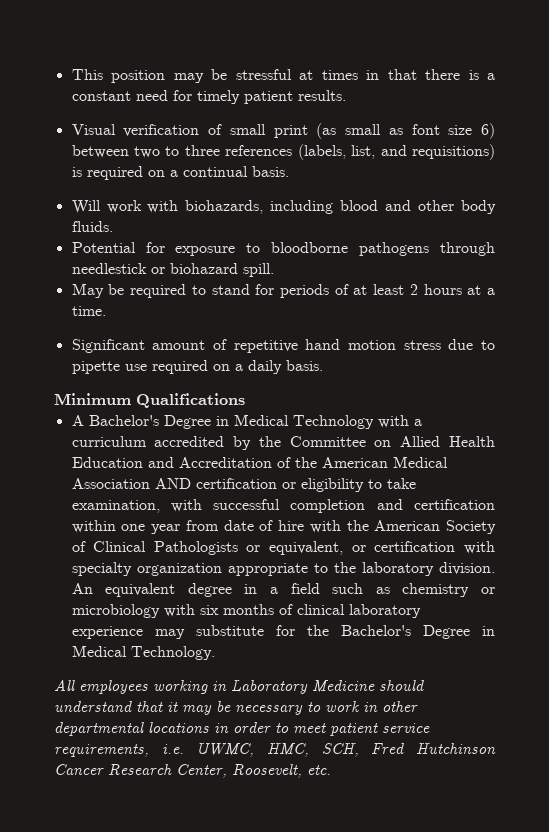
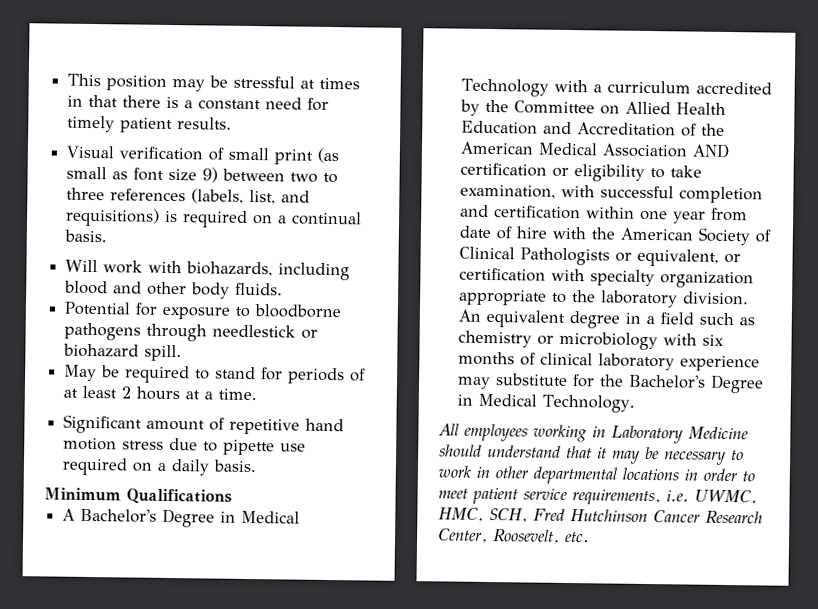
[481,123,496,139] 6) -> [202,167,219,183] 9)

